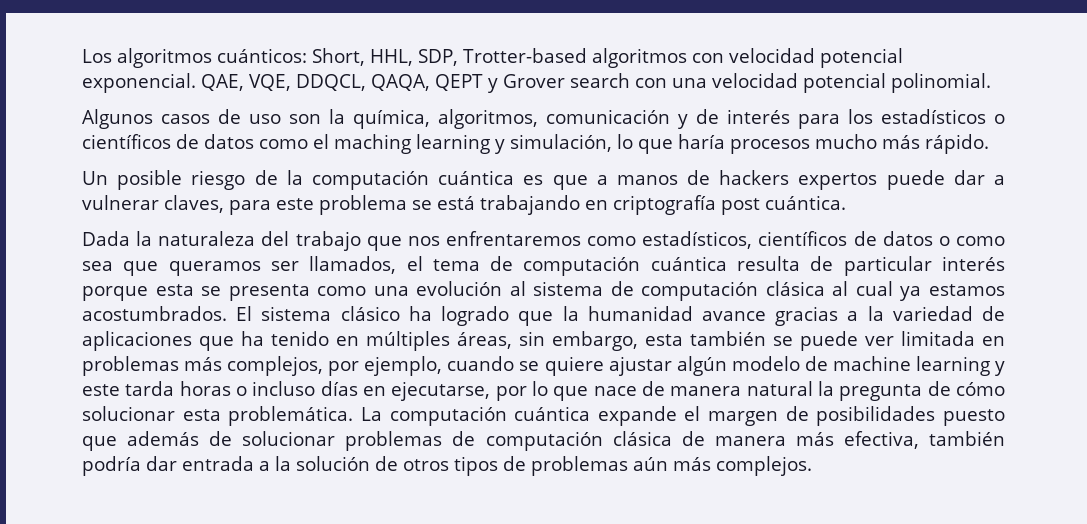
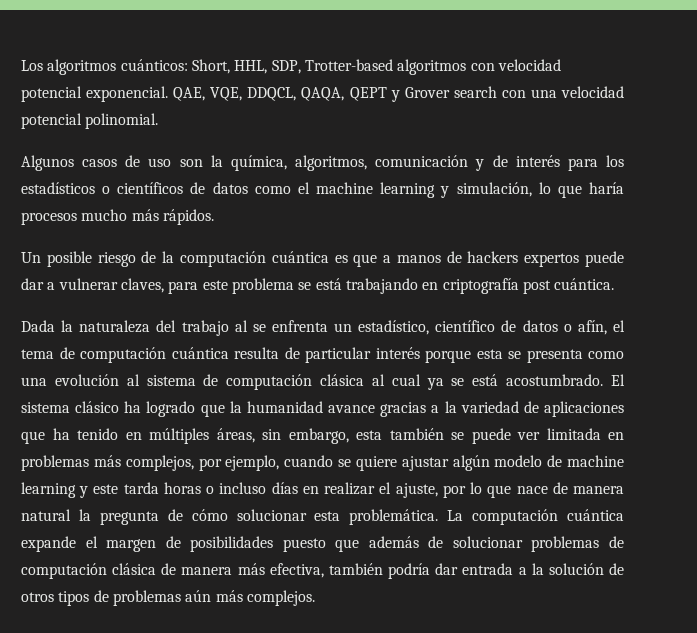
[334,134,411,154] maching -> [316,182,374,194] machine
[925,134,989,154] rápido. -> [162,209,214,225] rápidos.
[366,231,1005,251] [82,256,397,276] que nos enfrentaremos como estadísticos, científicos de datos o como sea que queramos ser llamados, -> [234,320,607,335] al se enfrenta un estadístico, científico de datos o afín,
[928,284,1005,296] [82,306,227,321] estamos acostumbrados. -> [451,374,604,386] se está acostumbrado.
[391,381,491,401] ejecutarse, -> [324,482,438,498] realizar el ajuste,

